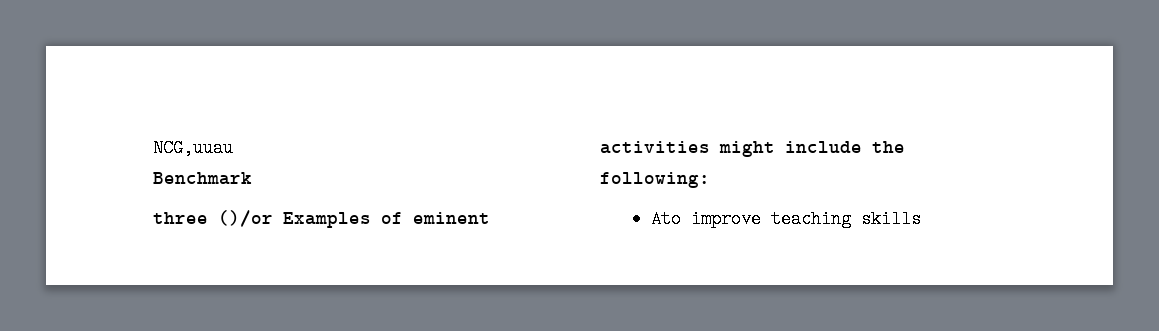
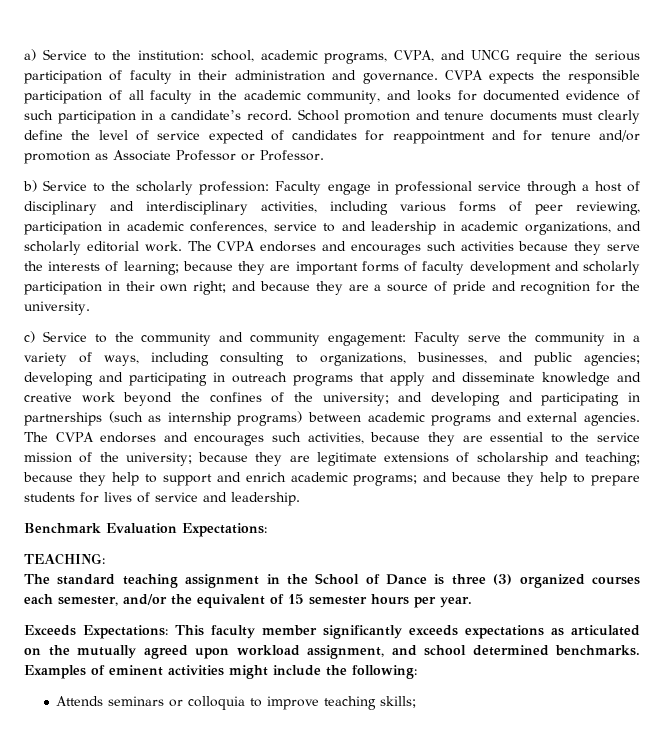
[153,139,233,157] [153,172,252,185] [153,210,273,227] NCG,uuau // Benchmark // three ()/or -> [24,49,640,64] [24,70,640,84] [24,90,640,104] [24,109,640,124] [24,130,640,144] [24,150,324,164] [23,180,640,195] [24,201,640,215] [24,221,641,235] [24,241,640,255] [24,261,640,275] [24,281,640,295] [24,301,90,315] [24,331,640,346] [24,352,641,366] [24,372,641,386] [24,392,640,406] [24,411,641,426] [24,432,641,446] [24,452,640,466] [23,472,641,486] [24,492,300,506] [24,523,267,537] [24,553,105,565] [24,573,640,588] [24,594,472,608] [24,625,640,639] [24,645,640,659] a) Service to the institution: school, academic programs, CVPA, and UNCG require the serious participation of faculty in their administration and governance. CVPA expects the responsible participation of all faculty in the academic community, and looks for documented evidence of such participation in a candidate’s record. School promotion and tenure documents must clearly define the level of service expected of candidates for reappointment and for tenure and/or promotion as Associate Professor or Professor. // b) Service to the scholarly profession: Faculty engage in professional service through a host of disciplinary and interdisciplinary activities, including various forms of peer reviewing, participation in academic conferences, service to and leadership in academic organizations, and scholarly editorial work. The CVPA endorses and encourages such activities because they serve the interests of learning; because they are important forms of faculty development and scholarly participation in their own right; and because they are a source of pride and recognition for the university. // c) Service to the community and community engagement: Faculty serve the community in a variety of ways, including consulting to organizations, businesses, and public agencies; developing and participating in outreach programs that apply and disseminate knowledge and creative work beyond the confines of the university; and developing and participating in partnerships (such as internship programs) between academic programs and external agencies. The CVPA endorses and encourages such activities, because they are essential to the service mission of the university; because they are legitimate extensions of scholarship and teaching; because they help to support and enrich academic programs; and because they help to prepare students for lives of service and leadership. // Benchmark Evaluation Expectations: // TEACHING: // The standard teaching assignment in the School of Dance is three (3) organized courses each semester, and/or the equivalent of 15 semester hours per year. // Exceeds Expectations: This faculty member significantly exceeds expectations as articulated on the mutually agreed upon workload assignment, and school determined benchmarks.
[650,210,681,228] Ato -> [56,696,263,710] Attends seminars or colloquia to
[860,210,921,228] skills -> [380,696,417,708] skills;

